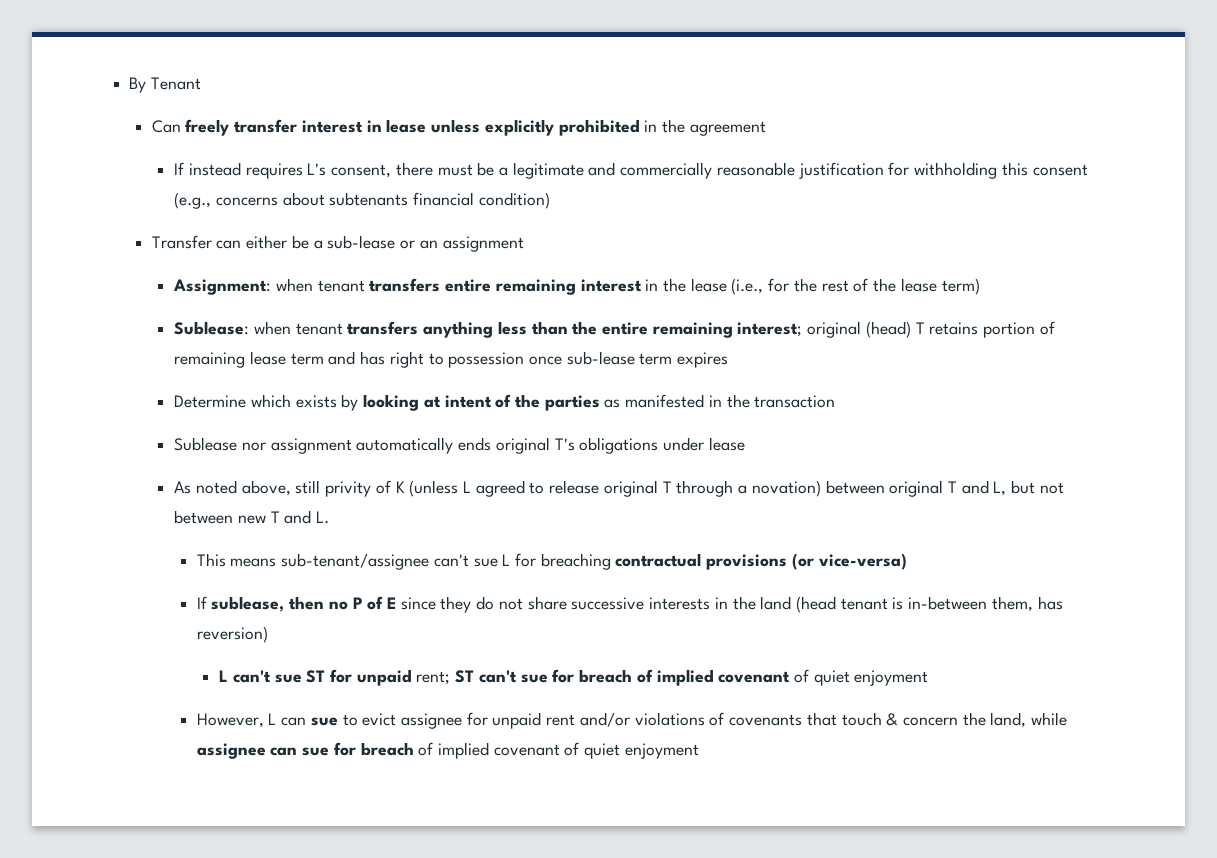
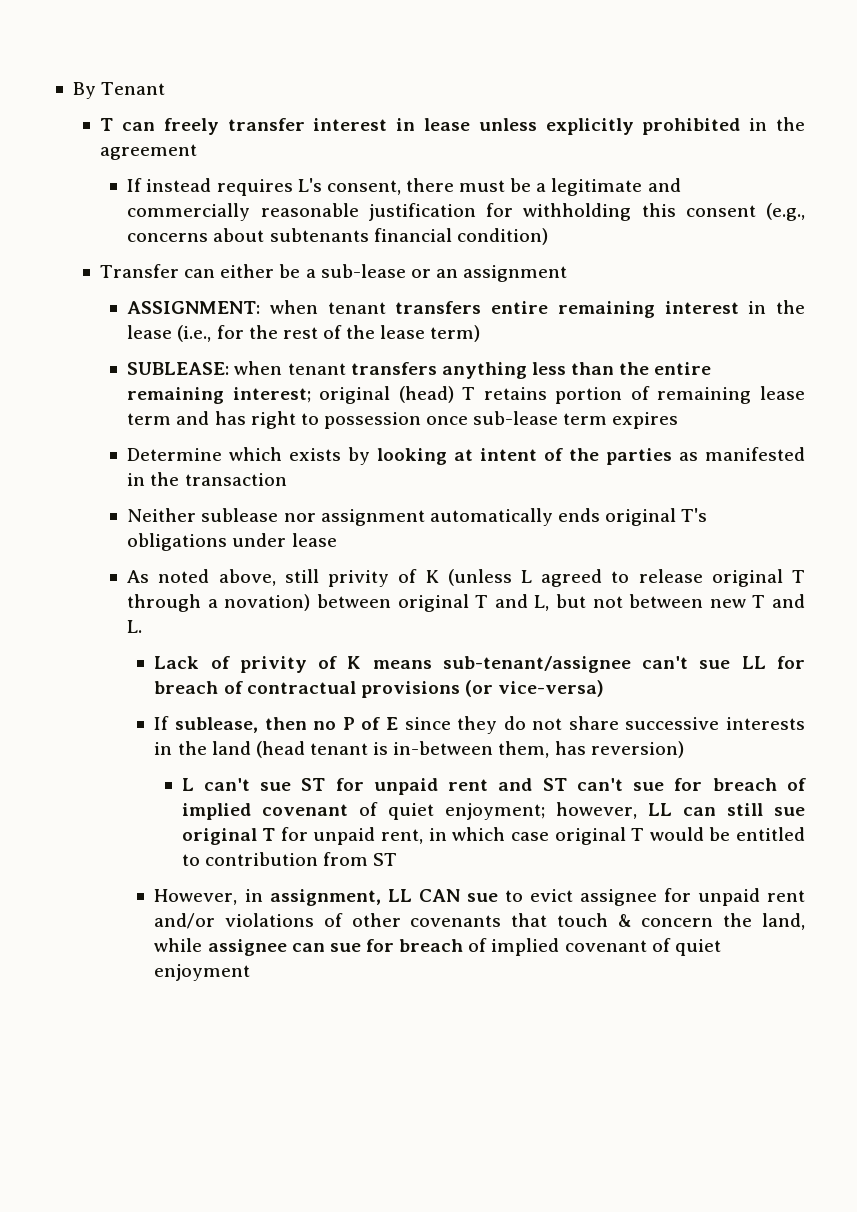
[151,120,181,133] Can -> [100,118,155,131] T can
[173,279,272,295] Assignment: -> [127,301,261,314] ASSIGNMENT:
[174,321,250,335] Sublease: -> [127,362,230,375] SUBLEASE:
[174,437,238,451] Sublease -> [127,508,279,522] Neither sublease
[196,553,611,570] This means sub-tenant/assignee can't sue L for breaching -> [154,656,805,673] [154,681,243,694] Lack of privity of K means sub-tenant/assignee can't sue LL for breach of
[416,671,451,685] rent; -> [448,778,533,791] rent and
[854,670,929,686] [196,713,307,728] enjoyment // However, L can -> [444,802,806,820] [181,827,805,845] [181,852,398,866] [154,889,460,906] enjoyment; however, LL can still sue original T for unpaid rent, in which case original T would be entitled to contribution from ST // However, in assignment, LL CAN
(725, 719) none -> [351,913,401,927] other

